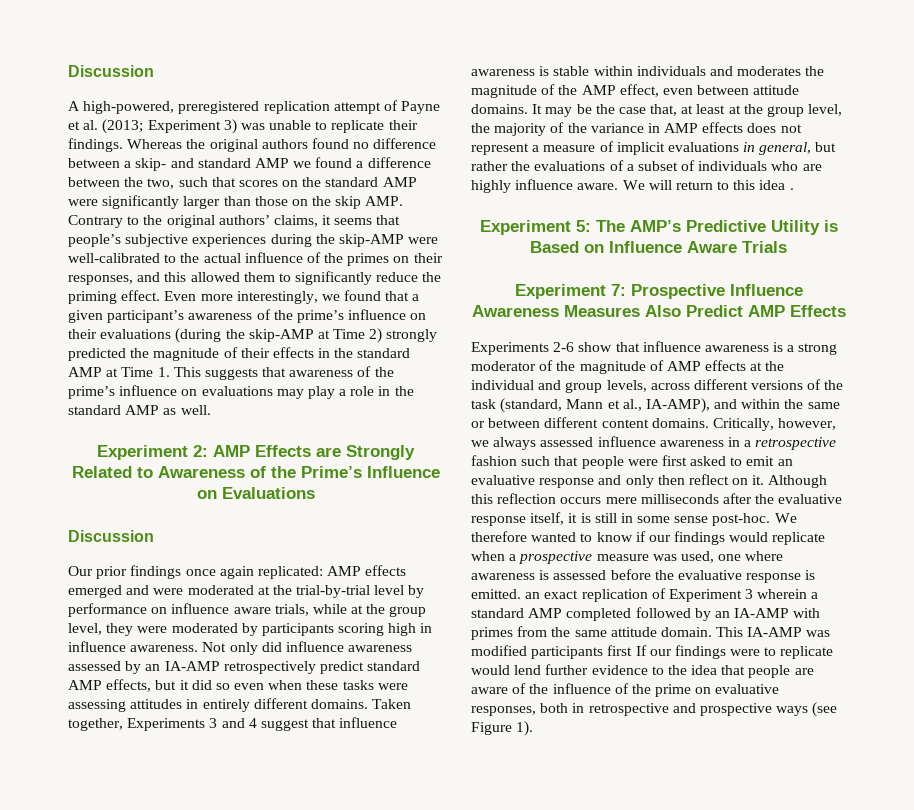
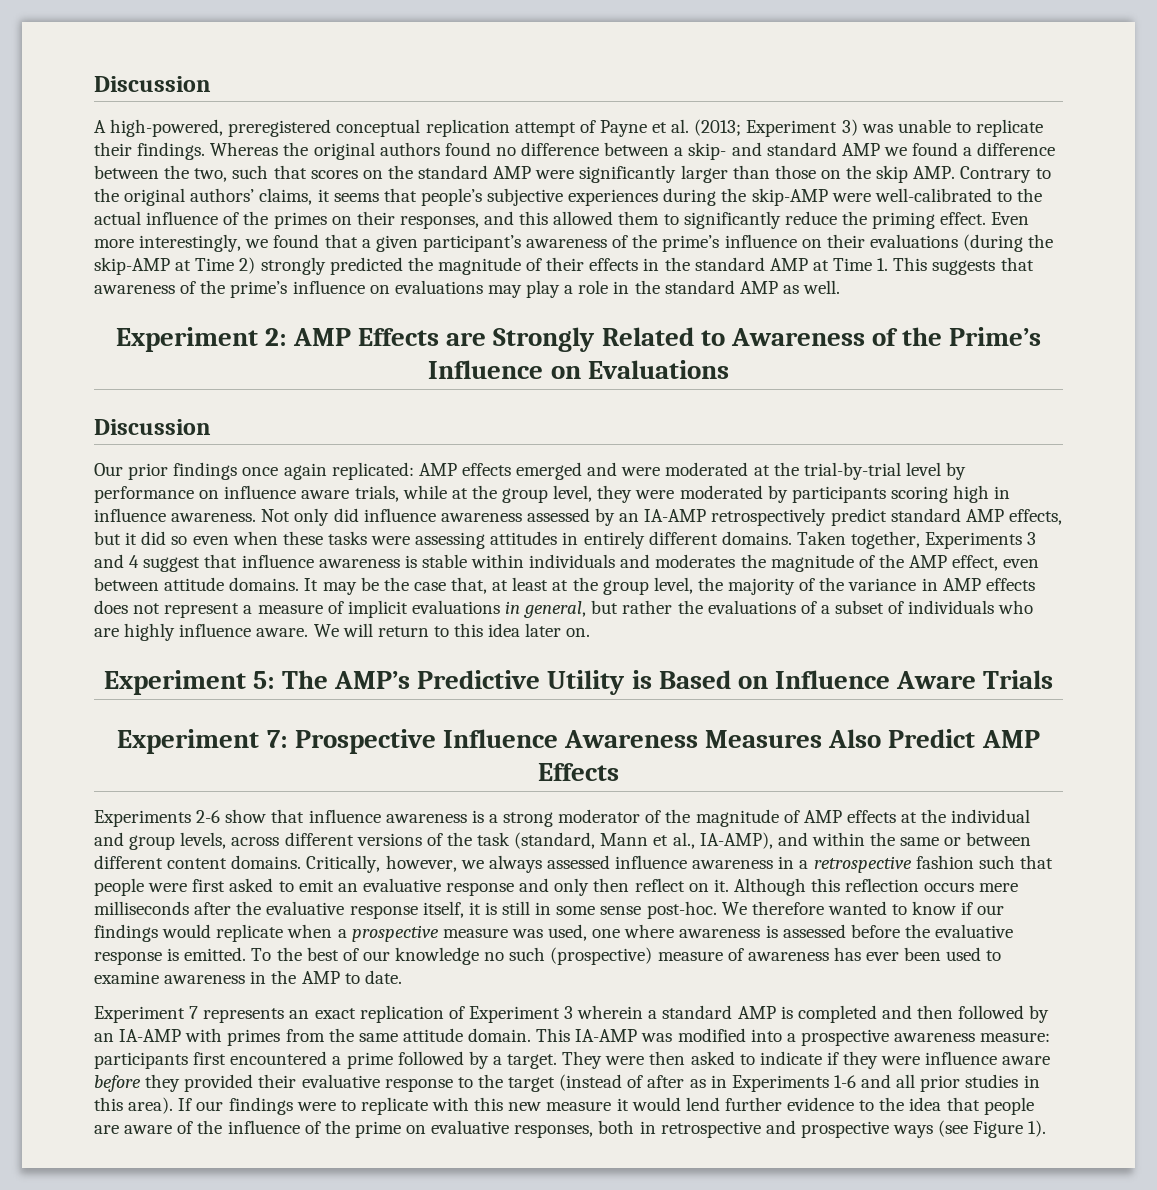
(260, 107) none -> [336,119,421,137] conceptual
[789,188,794,190] . -> [525,623,591,637] later on.
(521, 594) none -> [251,947,1002,965] [94,970,402,984] [94,1006,285,1023] To the best of our knowledge no such (prospective) measure of awareness has ever been used to examine awareness in the AMP to date. // Experiment 7 represents
[566,608,632,621] completed -> [780,1005,954,1023] is completed and then
[531,645,633,659] participants first -> [750,1029,1051,1046] [94,1051,1051,1069] [94,1074,1040,1092] [94,1097,174,1114] into a prospective awareness measure: participants first encountered a prime followed by a target. They were then asked to indicate if they were influence aware before they provided their evaluative response to the target (instead of after as in Experiments 1-6 and all prior studies in this area).
(834, 652) none -> [432,1097,629,1111] with this new measure it

